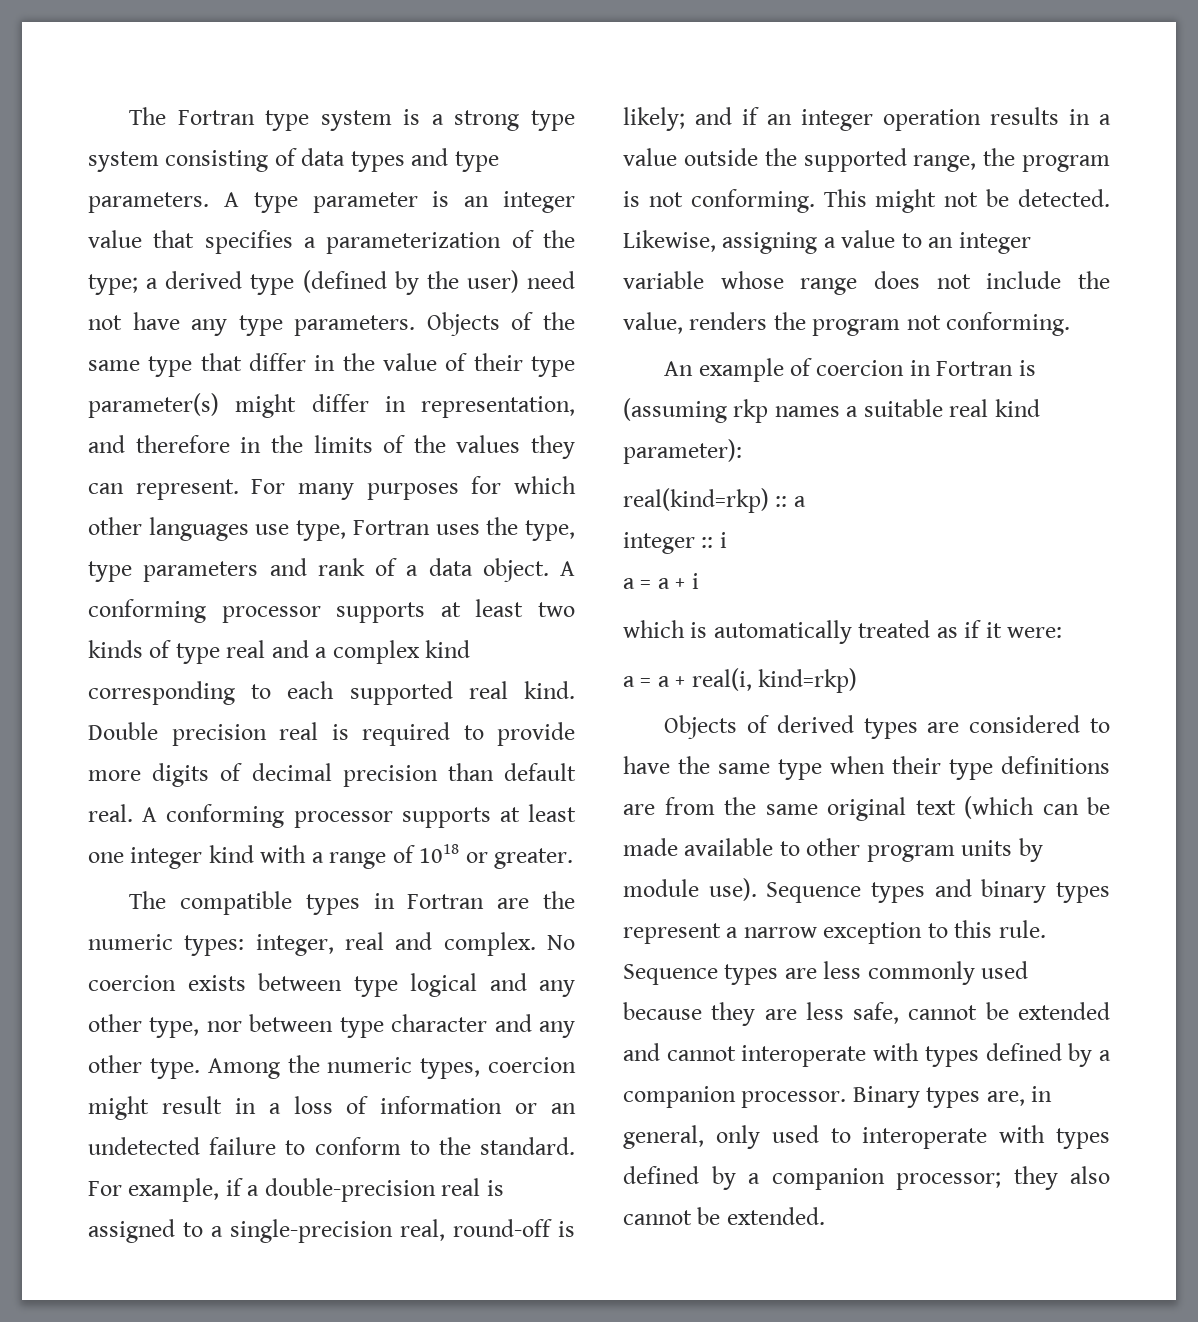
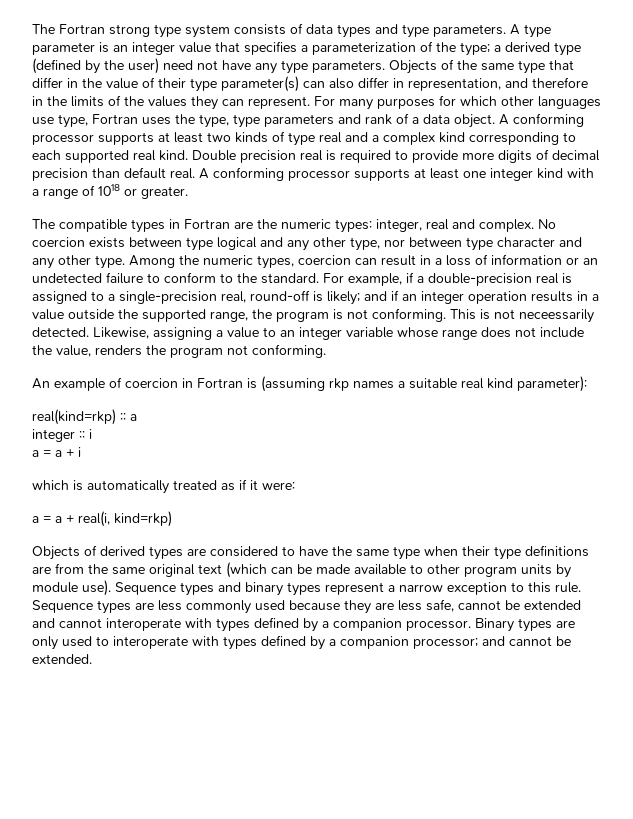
[265,109,444,131] type system is a -> (105, 29) none
[165,150,269,172] consisting -> [234,24,286,35] consists
[235,394,297,418] might -> [303,78,354,89] can also
[88,1096,149,1120] might -> [355,258,377,265] can
[875,189,1010,213] might not be -> [480,309,594,323] is not neceessarily
[986,1086,1053,1106] [623,1125,704,1149] are, in general, -> [556,620,575,628] are
[1013,1166,1110,1190] they also -> [482,636,505,646] and

